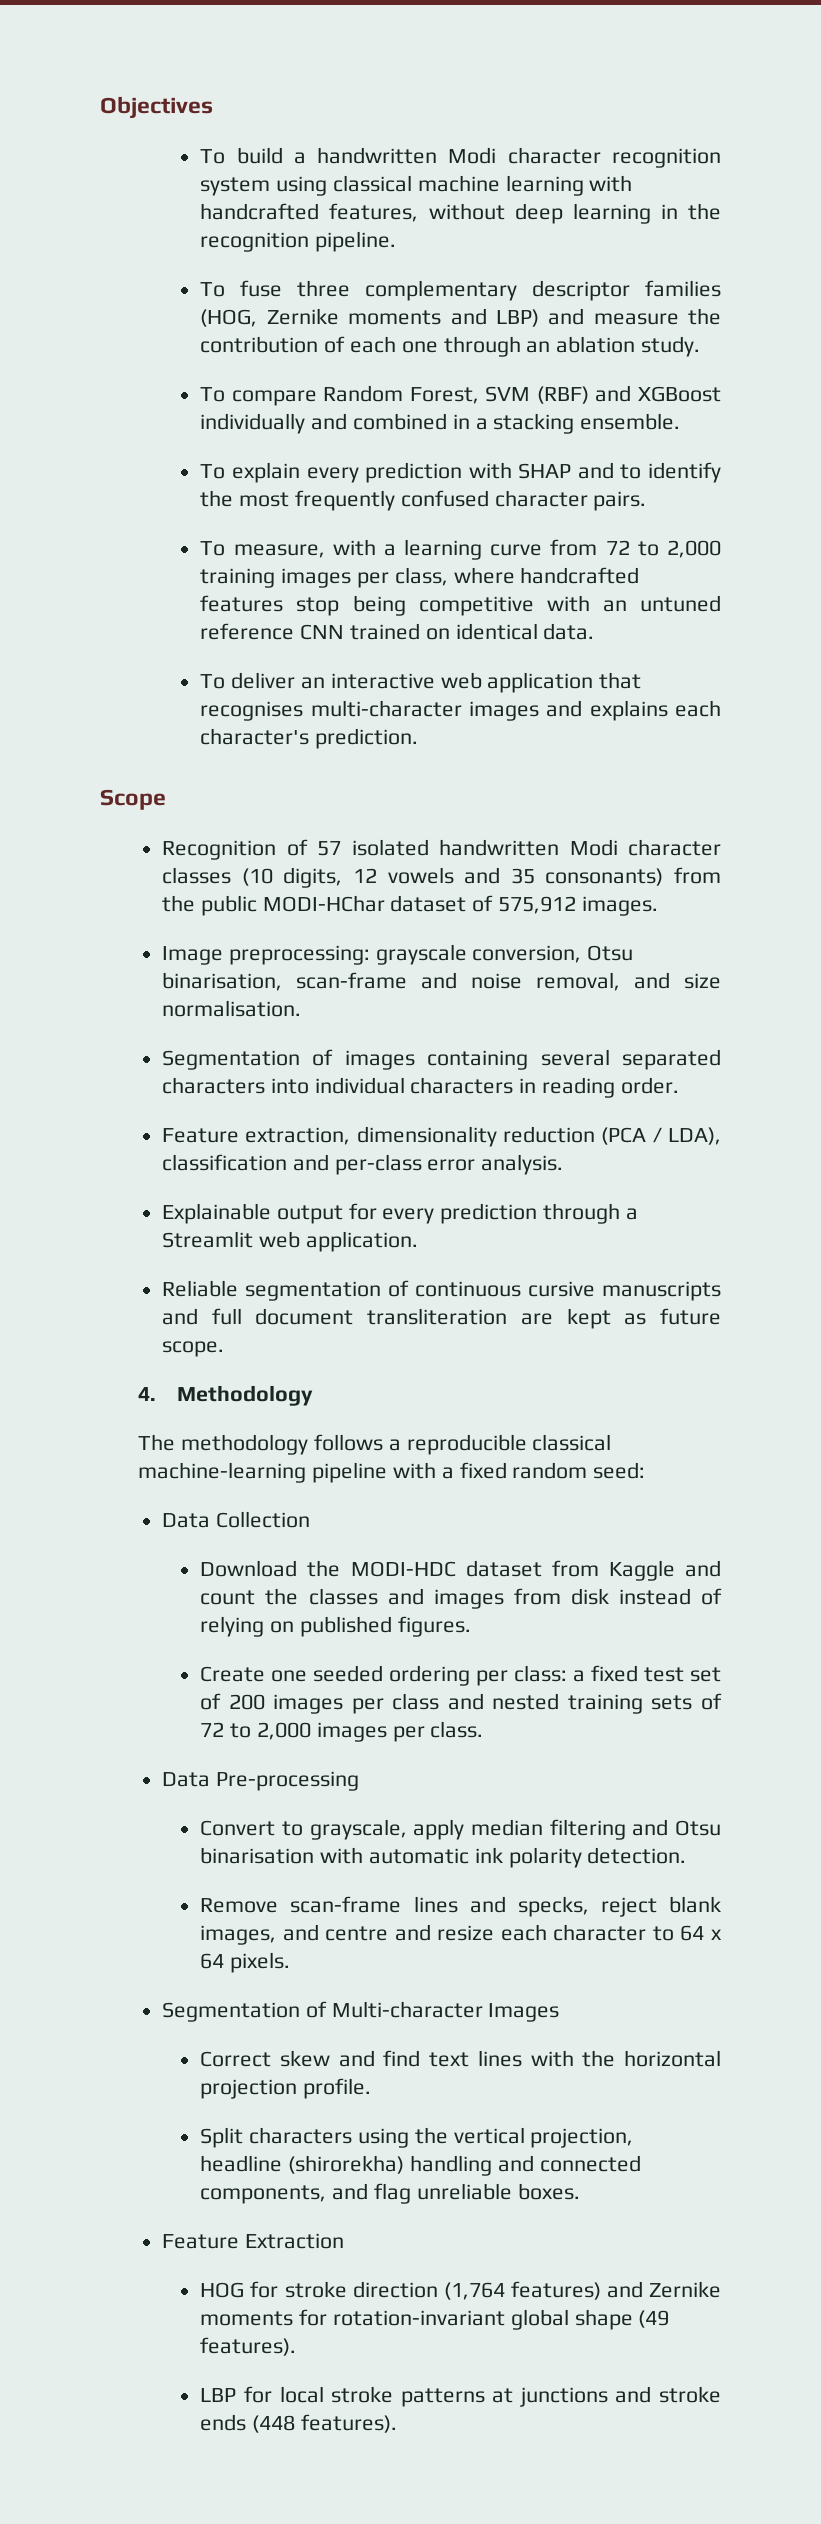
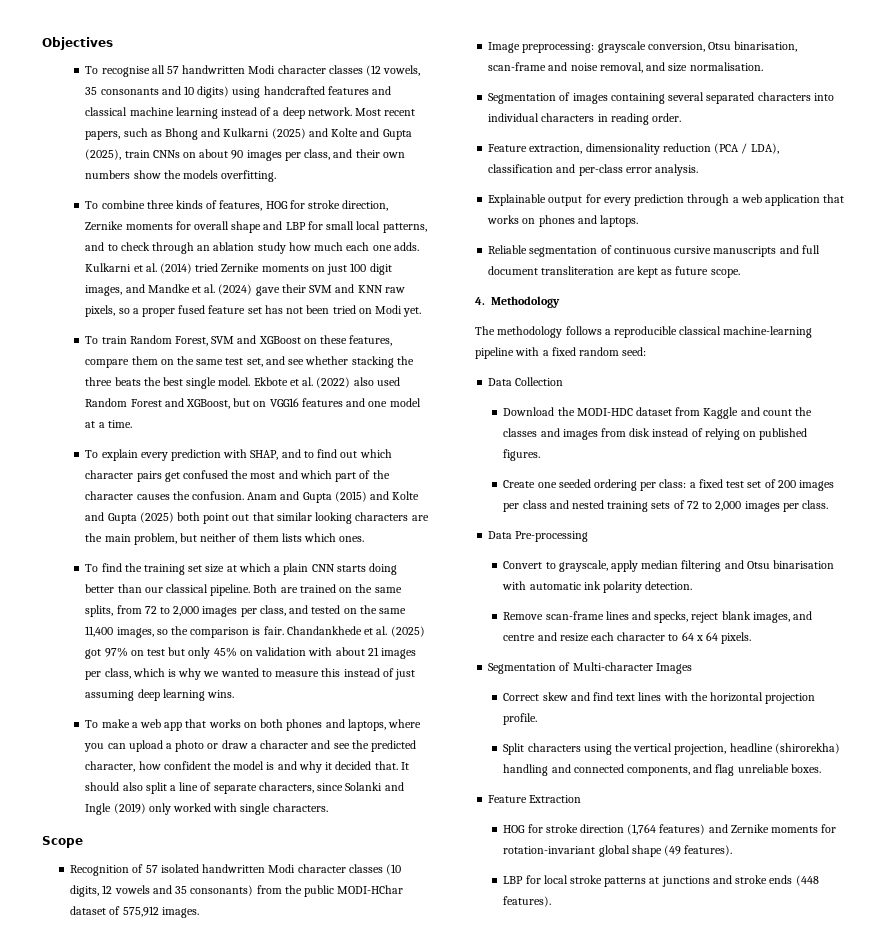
[236,147,721,168] [200,175,633,196] [200,203,721,224] [200,231,397,252] [200,280,721,301] [200,308,721,327] [200,336,701,357] [200,387,317,406] build a handwritten Modi character recognition system using classical machine learning with handcrafted features, without deep learning in the recognition pipeline. // To fuse three complementary descriptor families (HOG, Zernike moments and LBP) and measure the contribution of each one through an ablation study. // To compare -> [101,65,421,77] [85,86,392,98] [85,107,416,119] [85,128,412,140] [85,149,405,161] [85,170,277,182] [85,200,389,211] [85,221,427,233] [85,242,419,254] [85,263,392,275] [85,284,405,296] [85,305,422,317] [85,336,127,344] recognise all 57 handwritten Modi character classes (12 vowels, 35 consonants and 10 digits) using handcrafted features and classical machine learning instead of a deep network. Most recent papers, such as Bhong and Kulkarni (2025) and Kolte and Gupta (2025), train CNNs on about 90 images per class, and their own numbers show the models overfitting. // To combine three kinds of features, HOG for stroke direction, Zernike moments for overall shape and LBP for small local patterns, and to check through an ablation study how much each one adds. Kulkarni et al. (2014) tried Zernike moments on just 100 digit images, and Mandke et al. (2024) gave their SVM and KNN raw pixels, so a proper fused feature set has not been tried on Modi yet. // To train
[536,386,589,404] (RBF) -> (235, 340) none
[200,413,681,434] individually and combined in a stacking ensemble. -> [303,335,393,346] [85,356,414,368] [85,377,400,389] [85,398,421,409] [85,420,132,428] on these features, compare them on the same test set, and see whether stacking the three beats the best single model. Ekbote et al. (2022) also used Random Forest and XGBoost, but on VGG16 features and one model at a time.
[518,462,721,483] [200,490,647,511] [200,539,543,560] SHAP and to identify the most frequently confused character pairs. // To measure, with a learning curve -> [250,449,392,460] [85,470,390,482] [85,491,420,503] [85,512,429,524] [85,533,365,545] [85,563,398,575] [85,584,402,596] [85,605,114,617] SHAP, and to find out which character pairs get confused the most and which part of the character causes the confusion. Anam and Gupta (2015) and Kolte and Gupta (2025) both point out that similar looking characters are the main problem, but neither of them lists which ones. // To find the training set size at which a plain CNN starts doing better than our classical pipeline. Both are trained on the same splits,
[200,567,640,588] [200,595,721,616] [200,623,595,640] [200,672,642,693] [200,700,721,721] [200,728,419,749] training images per class, where handcrafted features stop being competitive with an untuned reference CNN trained on identical data. // To deliver an interactive web application that recognises multi-character images and explains each character's prediction. -> [202,605,407,617] [85,626,425,638] [85,647,417,659] [85,668,416,680] [85,689,235,701] [85,719,422,731] [84,740,417,752] [85,761,409,773] [85,782,404,794] [85,803,328,815] images per class, and tested on the same 11,400 images, so the comparison is fair. Chandankhede et al. (2025) got 97% on test but only 45% on validation with about 21 images per class, which is why we wanted to measure this instead of just assuming deep learning wins. // To make a web app that works on both phones and laptops, where you can upload a photo or draw a character and see the predicted character, how confident the model is and why it decided that. It should also split a line of separate characters, since Solanki and Ingle (2019) only worked with single characters.
[162,1231,418,1252] Streamlit web application. -> [740,194,845,206] [487,215,639,227] web application that works on phones and laptops.

